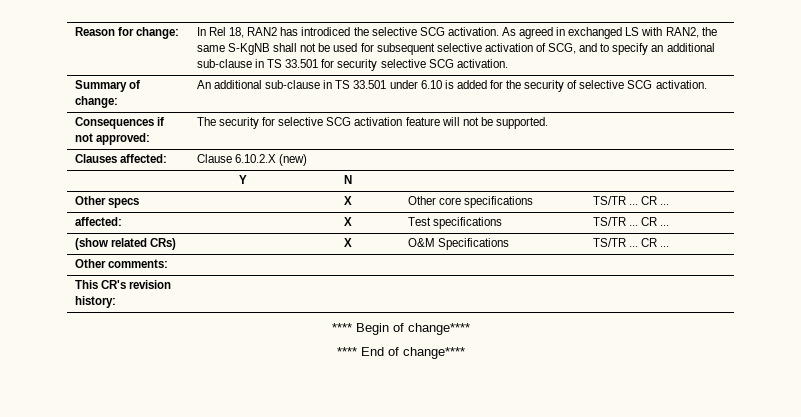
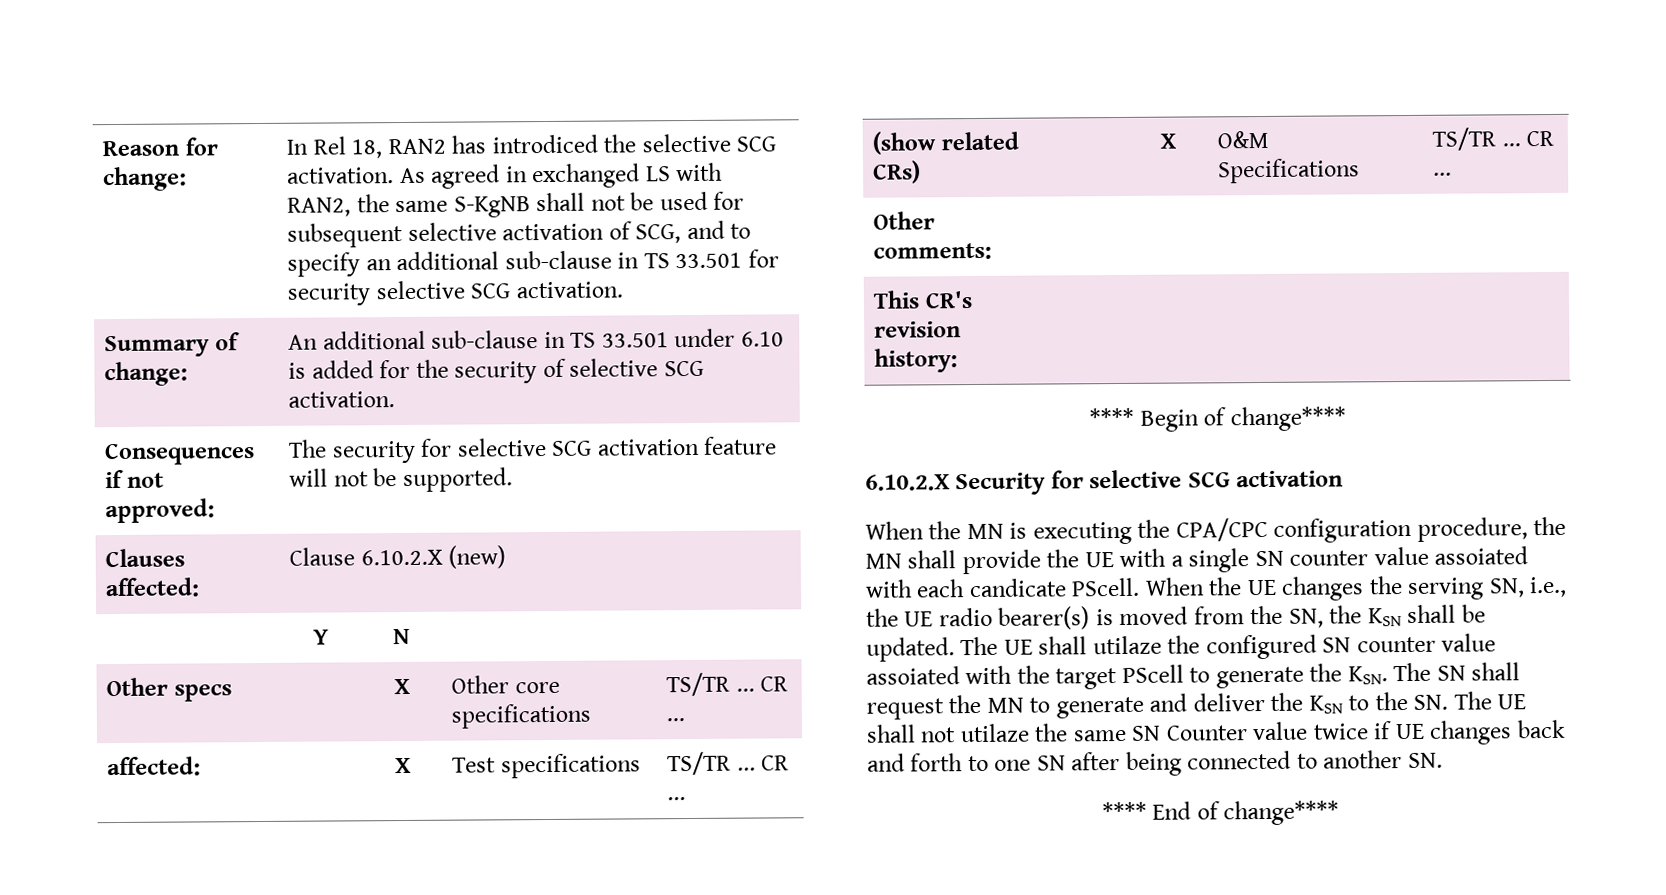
(470, 329) none -> [865,469,1344,496] [865,516,1567,545] [865,546,1529,575] [865,576,1568,601] [866,604,1486,630] [866,633,1497,662] [866,662,1521,690] [866,691,1527,720] [866,719,1566,745] [867,750,1443,776] // 6.10.2.X Security for selective SCG activation // When the MN is executing the CPA/CPC configuration procedure, the MN shall provide the UE with a single SN counter value assoiated with each candicate PScell. When the UE changes the serving SN, i.e., the UE radio bearer(s) is moved from the SN, the KSN shall be updated. The UE shall utilaze the configured SN counter value assoiated with the target PScell to generate the KSN. The SN shall request the MN to generate and deliver the KSN to the SN. The UE shall not utilaze the same SN Counter value twice if UE changes back and forth to one SN after being connected to another SN.

